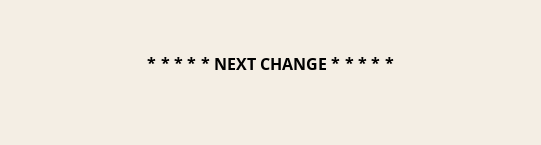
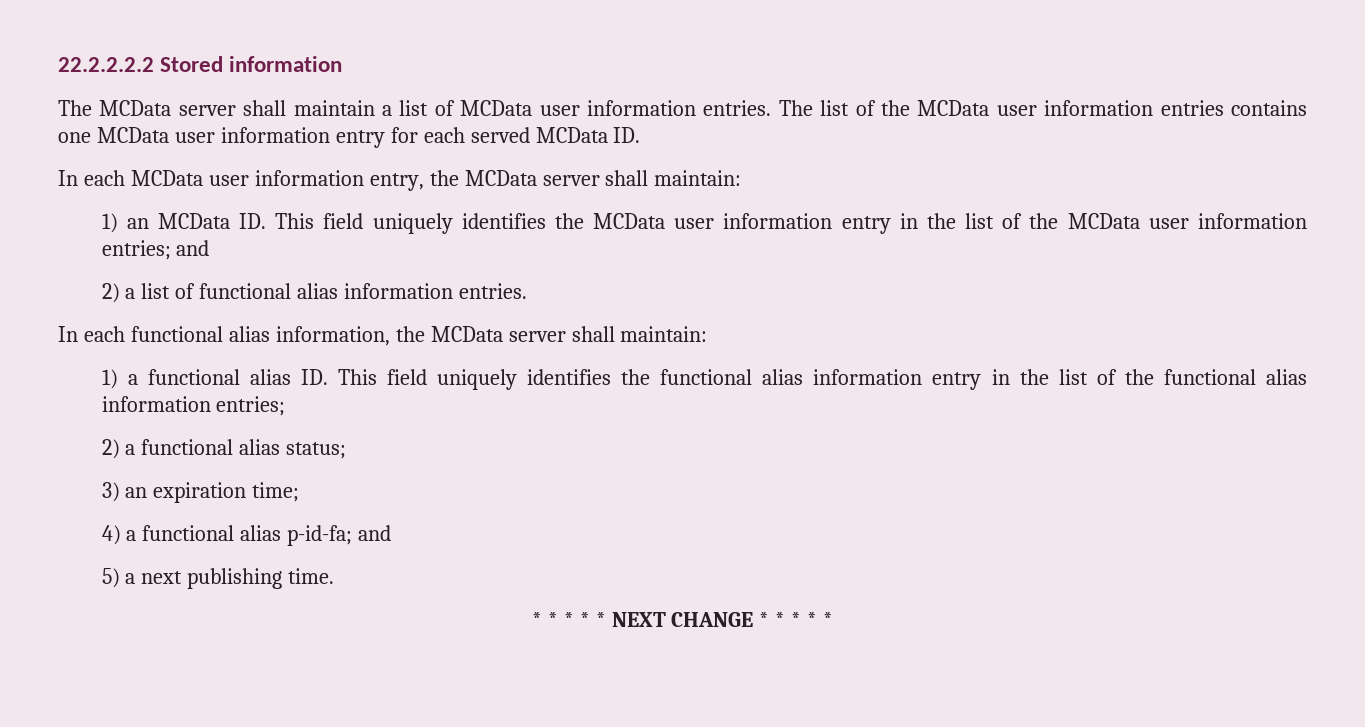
(147, 63) none -> [58,56,343,72] [58,100,1307,116] [58,127,641,148] [58,170,742,191] [101,213,1308,234] [101,240,210,260] [101,283,528,303] [58,326,708,346] [101,369,1308,390] [101,396,286,416] [101,439,347,459] [101,482,300,503] [101,525,392,546] [101,568,335,589] 22.2.2.2.2 Stored information // The MCData server shall maintain a list of MCData user information entries. The list of the MCData user information entries contains one MCData user information entry for each served MCData ID. // In each MCData user information entry, the MCData server shall maintain: // 1) an MCData ID. This field uniquely identifies the MCData user information entry in the list of the MCData user information entries; and // 2) a list of functional alias information entries. // In each functional alias information, the MCData server shall maintain: // 1) a functional alias ID. This field uniquely identifies the functional alias information entry in the list of the functional alias information entries; // 2) a functional alias status; // 3) an expiration time; // 4) a functional alias p-id-fa; and // 5) a next publishing time. //

